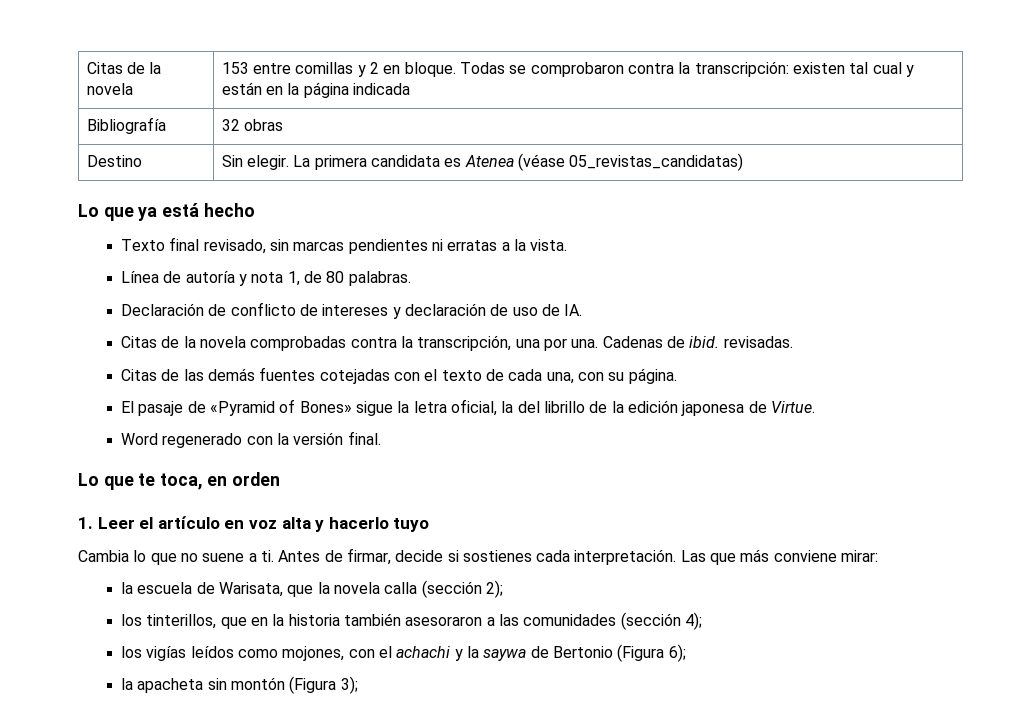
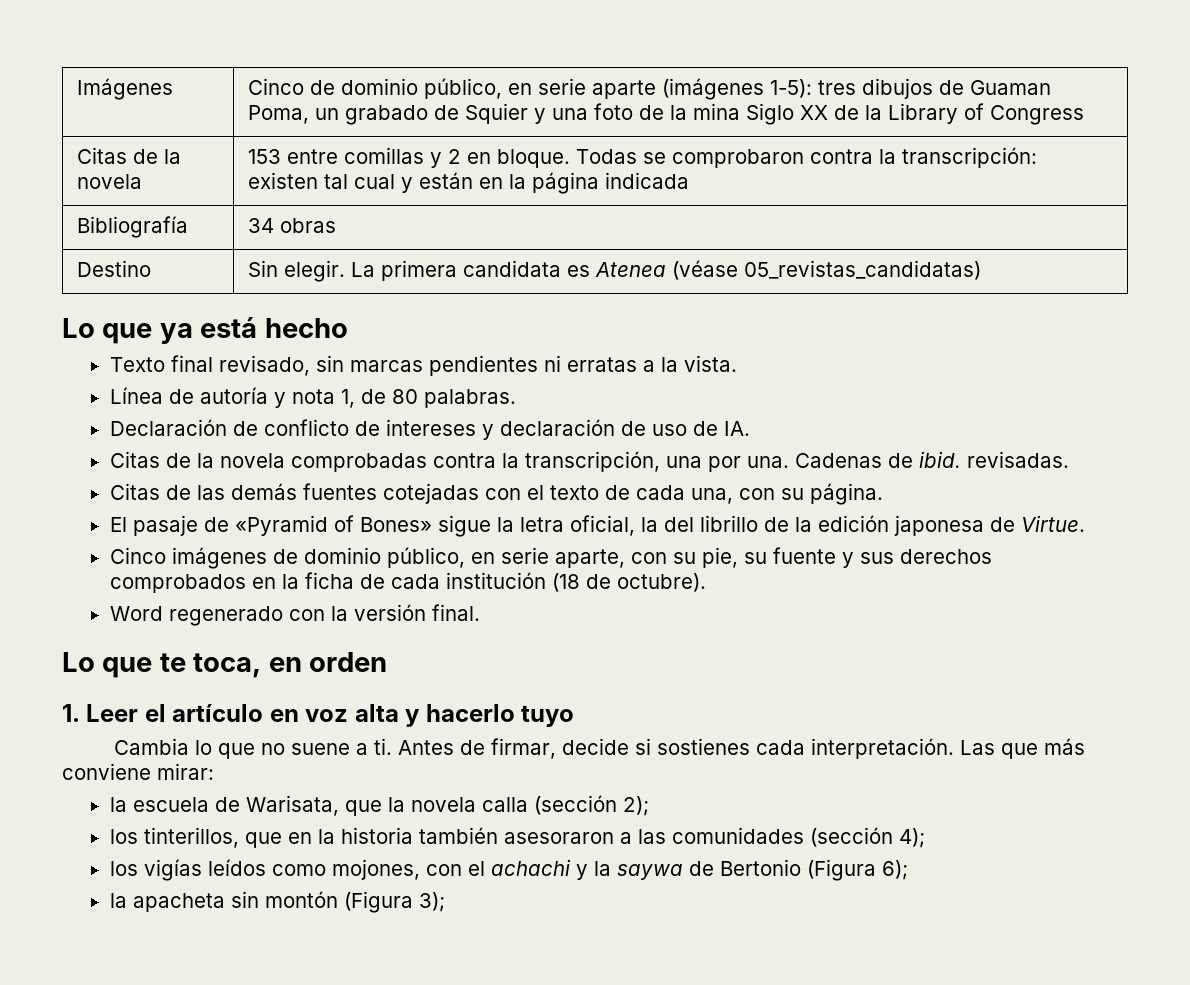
(86, 68) none -> [77,78,174,100] [248,78,1052,100] [248,103,1085,125] Imágenes | Cinco de dominio público, en serie aparte (imágenes 1-5): tres dibujos de Guaman Poma, un grabado de Squier y una foto de la mina Siglo XX de la Library of Congress //
[221,119,240,131] 32 -> [248,218,275,233] 34
(815, 407) none -> [109,547,992,569] [109,572,706,593] // Cinco imágenes de dominio público, en serie aparte, con su pie, su fuente y sus derechos comprobados en la ficha de cada institución (18 de octubre).

